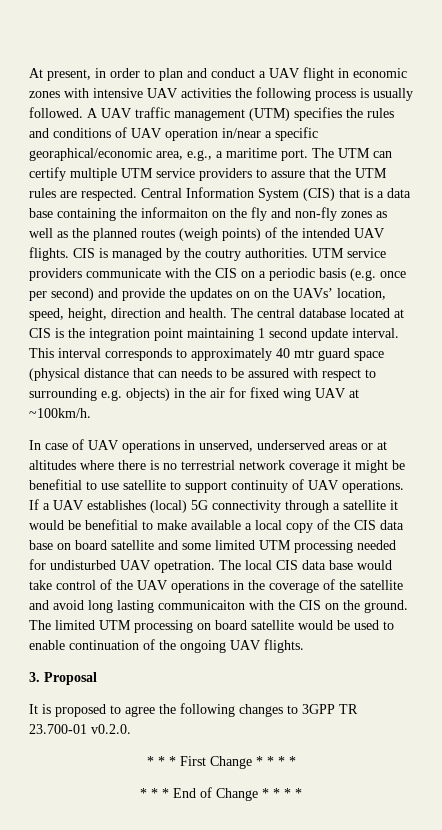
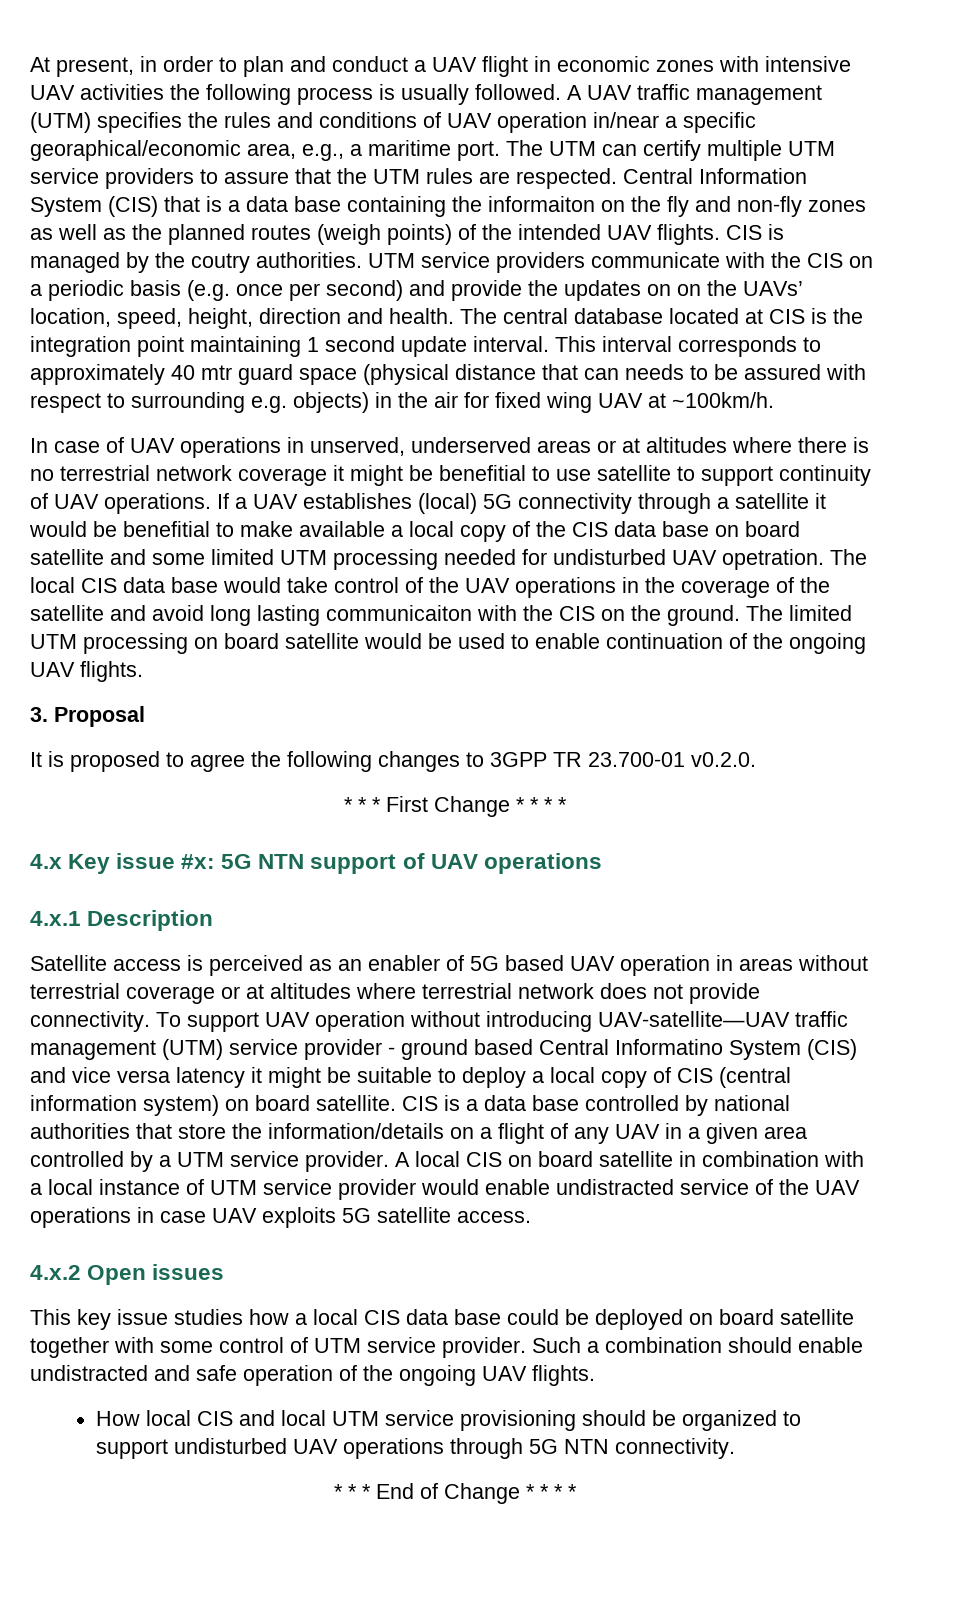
(296, 761) none -> [30,853,602,874] [30,910,214,931] [30,955,868,976] [30,983,760,1004] [30,1011,848,1032] [30,1039,857,1060] [30,1067,791,1088] [30,1095,790,1116] [30,1123,807,1144] [30,1151,864,1172] [30,1179,860,1200] [30,1207,531,1228] [30,1264,225,1285] [30,1309,854,1330] [30,1337,863,1358] [30,1365,595,1386] [96,1410,802,1431] [96,1438,736,1459] // 4.x Key issue #x: 5G NTN support of UAV operations // 4.x.1 Description // Satellite access is perceived as an enabler of 5G based UAV operation in areas without terrestrial coverage or at altitudes where terrestrial network does not provide connectivity. To support UAV operation without introducing UAV-satellite—UAV traffic management (UTM) service provider - ground based Central Informatino System (CIS) and vice versa latency it might be suitable to deploy a local copy of CIS (central information system) on board satellite. CIS is a data base controlled by national authorities that store the information/details on a flight of any UAV in a given area controlled by a UTM service provider. A local CIS on board satellite in combination with a local instance of UTM service provider would enable undistracted service of the UAV operations in case UAV exploits 5G satellite access. // 4.x.2 Open issues // This key issue studies how a local CIS data base could be deployed on board satellite together with some control of UTM service provider. Such a combination should enable undistracted and safe operation of the ongoing UAV flights. // How local CIS and local UTM service provisioning should be organized to support undisturbed UAV operations through 5G NTN connectivity.

